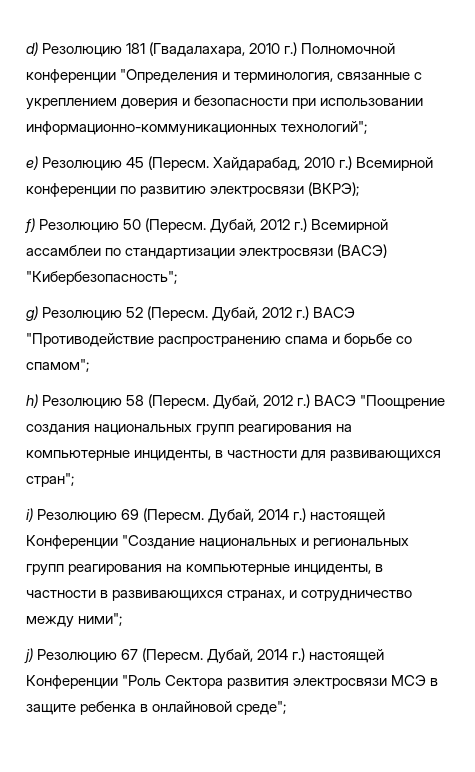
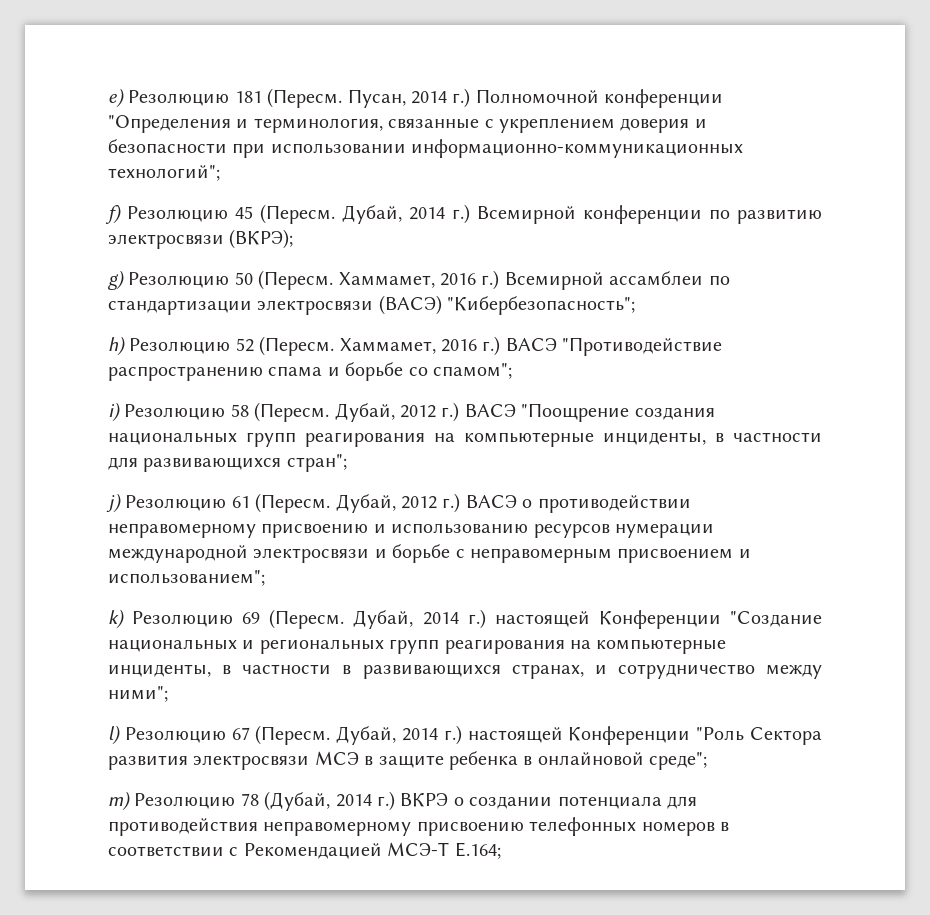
[26,42,38,56] d) -> [108,88,125,108] e)
[149,42,281,57] (Гвадалахара, 2010 -> [267,88,447,108] (Пересм. Пусан, 2014
[26,156,38,170] e) -> [105,204,122,224] f)
[213,157,336,171] Хайдарабад, 2010 -> [342,205,445,224] Дубай, 2014
[24,218,35,233] f) -> [108,270,125,290] g)
[210,219,291,234] Дубай, 2012 -> [338,272,476,288] Хаммамет, 2016
[26,306,38,321] g) -> [108,336,126,356] h)
[212,307,293,322] Дубай, 2012 -> [339,338,477,354] Хаммамет, 2016
[26,394,38,408] h) -> [108,402,121,422] i)
[26,508,33,522] i) -> [106,493,691,513] [108,523,714,538] [108,544,751,563] [108,570,265,586] [108,609,125,629] j) Резолюцию 61 (Пересм. Дубай, 2012 г.) ВАСЭ о противодействии неправомерному присвоению и использованию ресурсов нумерации международной электросвязи и борьбе с неправомерным присвоением и использованием"; // k)
[24,648,33,664] j) -> [108,725,121,745] l)
(287, 708) none -> [108,791,697,811] [108,817,729,836] [108,842,501,859] // m) Резолюцию 78 (Дубай, 2014 г.) ВКРЭ о создании потенциала для противодействия неправомерному присвоению телефонных номеров в соответствии с Рекомендацией МСЭ-T E.164;

